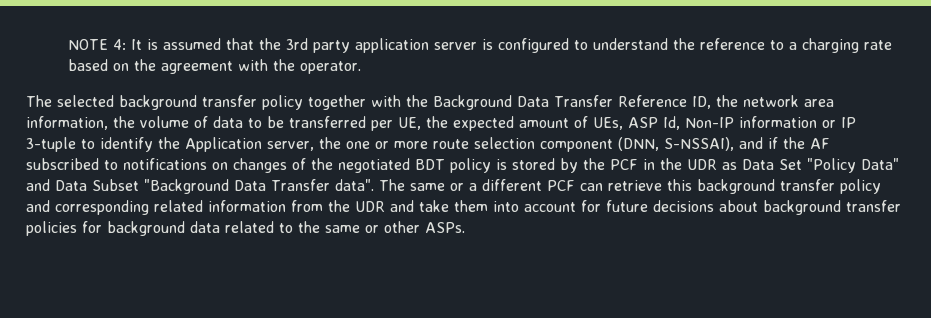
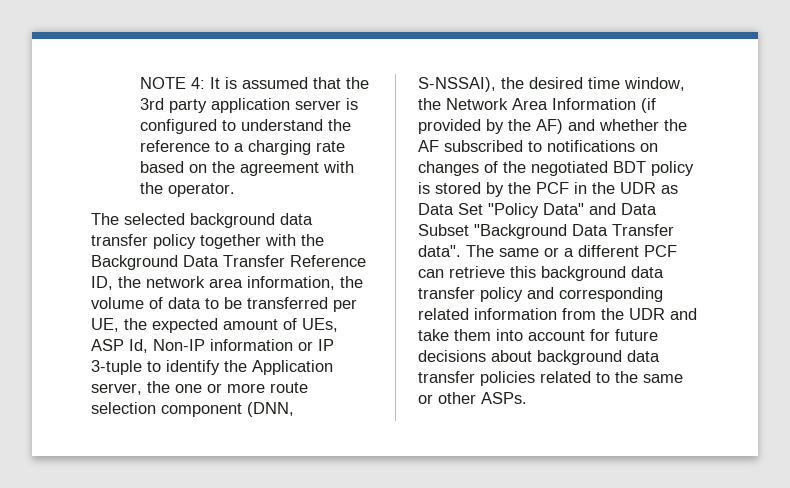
(197, 102) none -> [280,213,313,225] data
[739,137,778,149] and if -> [501,77,685,91] [418,98,656,113] [418,119,659,134] the desired time window, the Network Area Information (if provided by the AF) and whether
(775, 186) none -> [631,266,664,278] data
(841, 207) none -> [627,350,660,362] data
[82,221,220,236] for background data -> (535, 378) none

